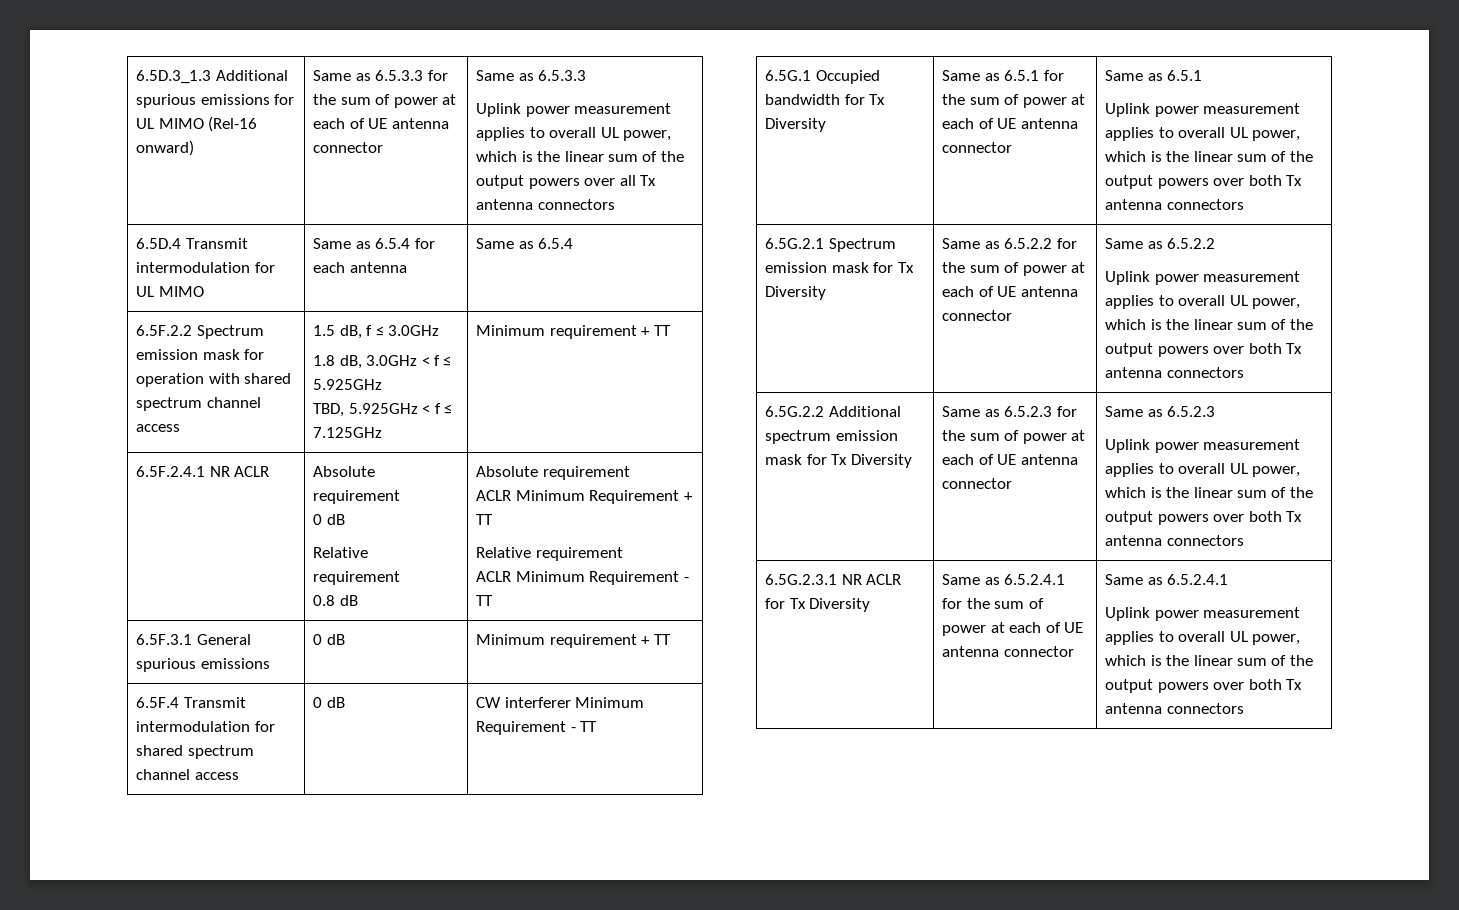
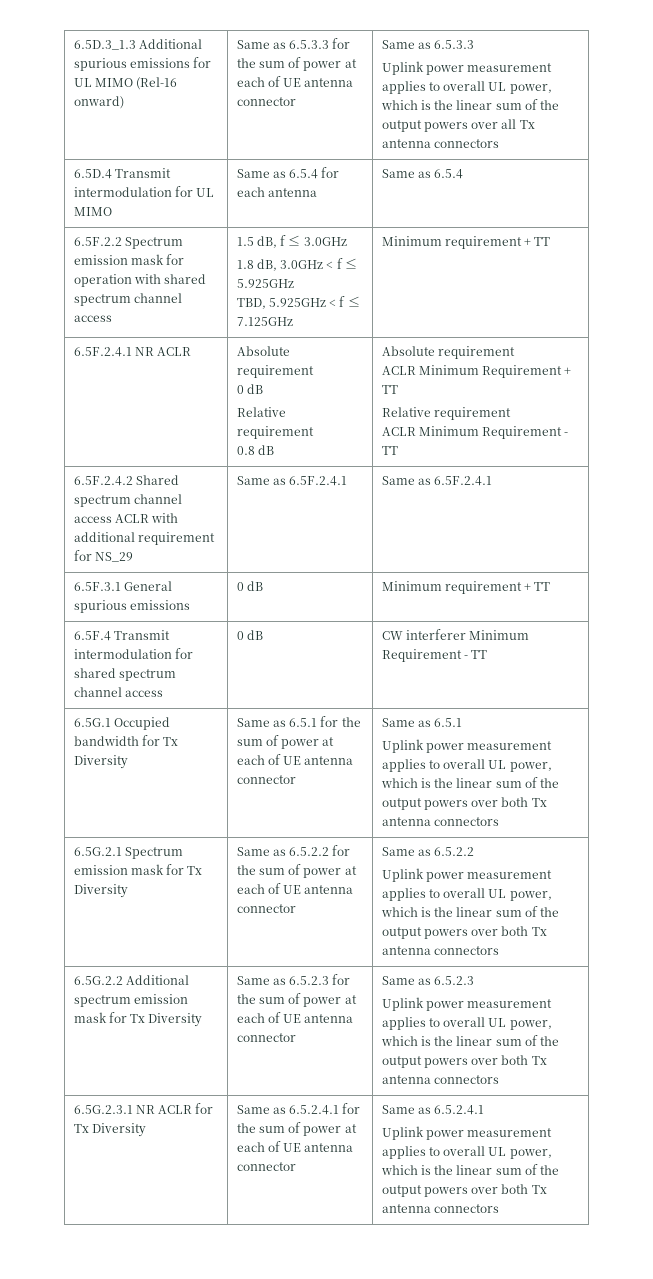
(494, 600) none -> [73,475,179,486] [73,494,182,507] [73,513,179,523] [73,532,215,545] [73,550,133,562] [236,476,348,486] [381,476,493,486] // 6.5F.2.4.2 Shared spectrum channel access ACLR with additional requirement for NS_29 | Same as 6.5F.2.4.1 | Same as 6.5F.2.4.1

